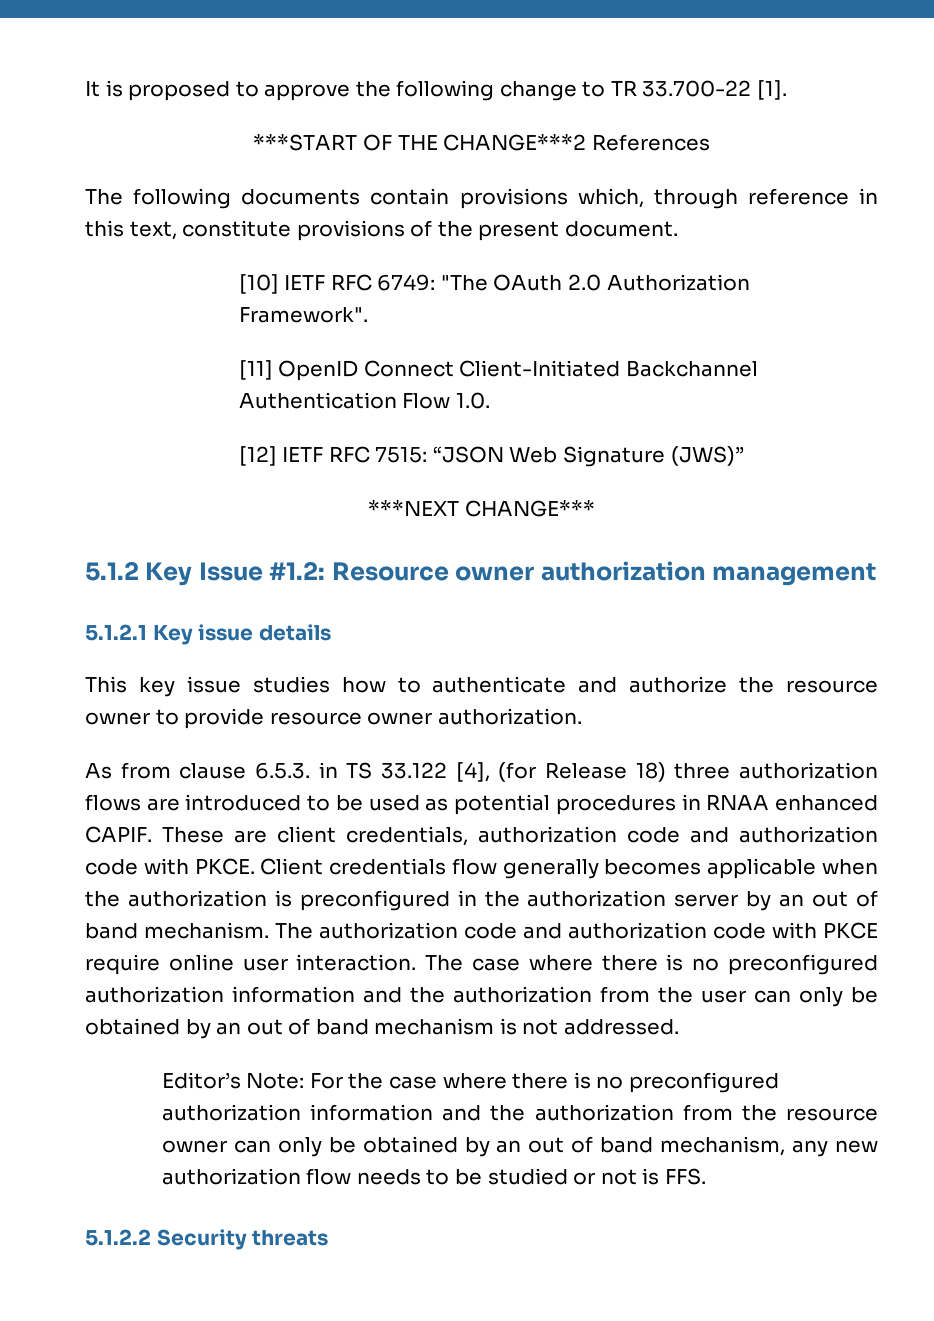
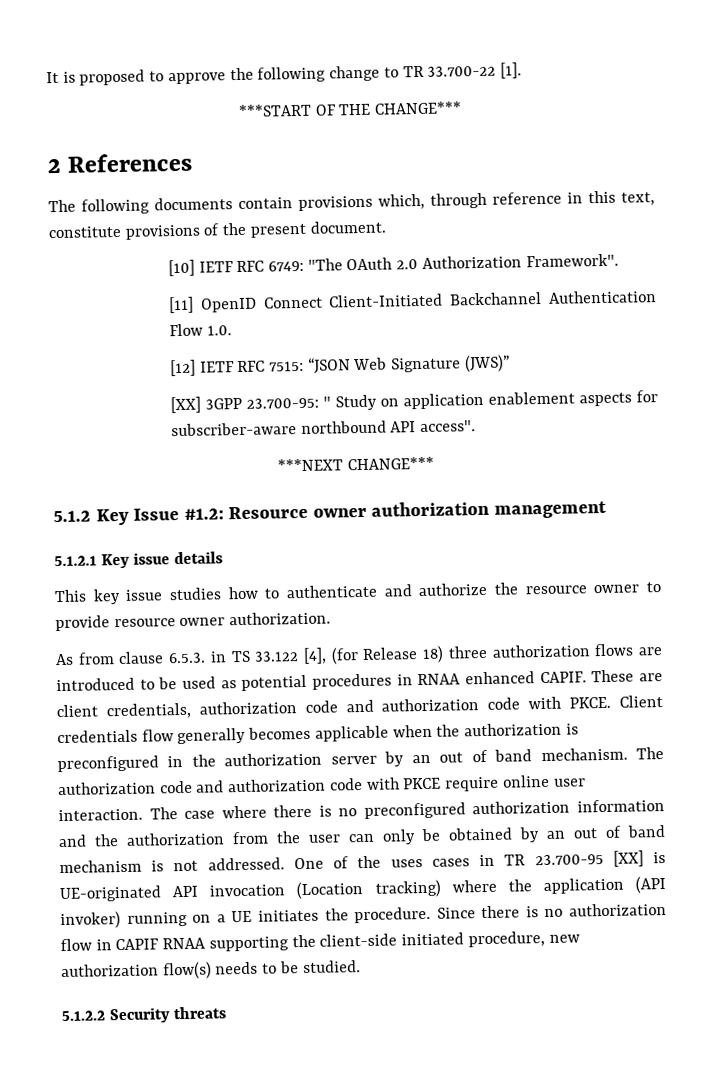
[443,134,587,151] CHANGE***2 -> [374,101,463,115] [47,158,61,174] CHANGE*** // 2
(744, 456) none -> [169,390,658,414] [170,420,477,437] // [XX] 3GPP 23.700-95: " Study on application enablement aspects for subscriber-aware northbound API access".
[161,1072,779,1093] [161,1104,878,1121] [161,1136,829,1157] // Editor’s Note: For the case where there is no preconfigured authorization information and the authorization from the resource owner can only be obtained by an out of band mechanism, any -> [293,850,666,870] [59,875,666,903] [60,902,667,930] [60,931,545,952] One of the uses cases in TR 23.700-95 [XX] is UE-originated API invocation (Location tracking) where the application (API invoker) running on a UE initiates the procedure. Since there is no authorization flow in CAPIF RNAA supporting the client-side initiated procedure,
[306,1168,352,1185] flow -> [162,961,212,980] flow(s)
[487,1168,706,1185] studied or not is FFS. -> [302,960,361,974] studied.

